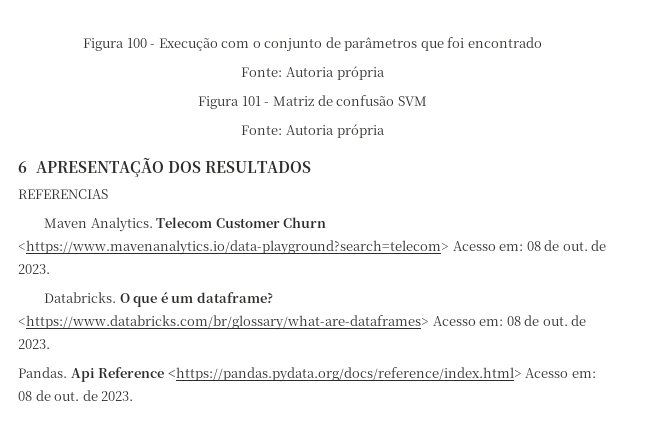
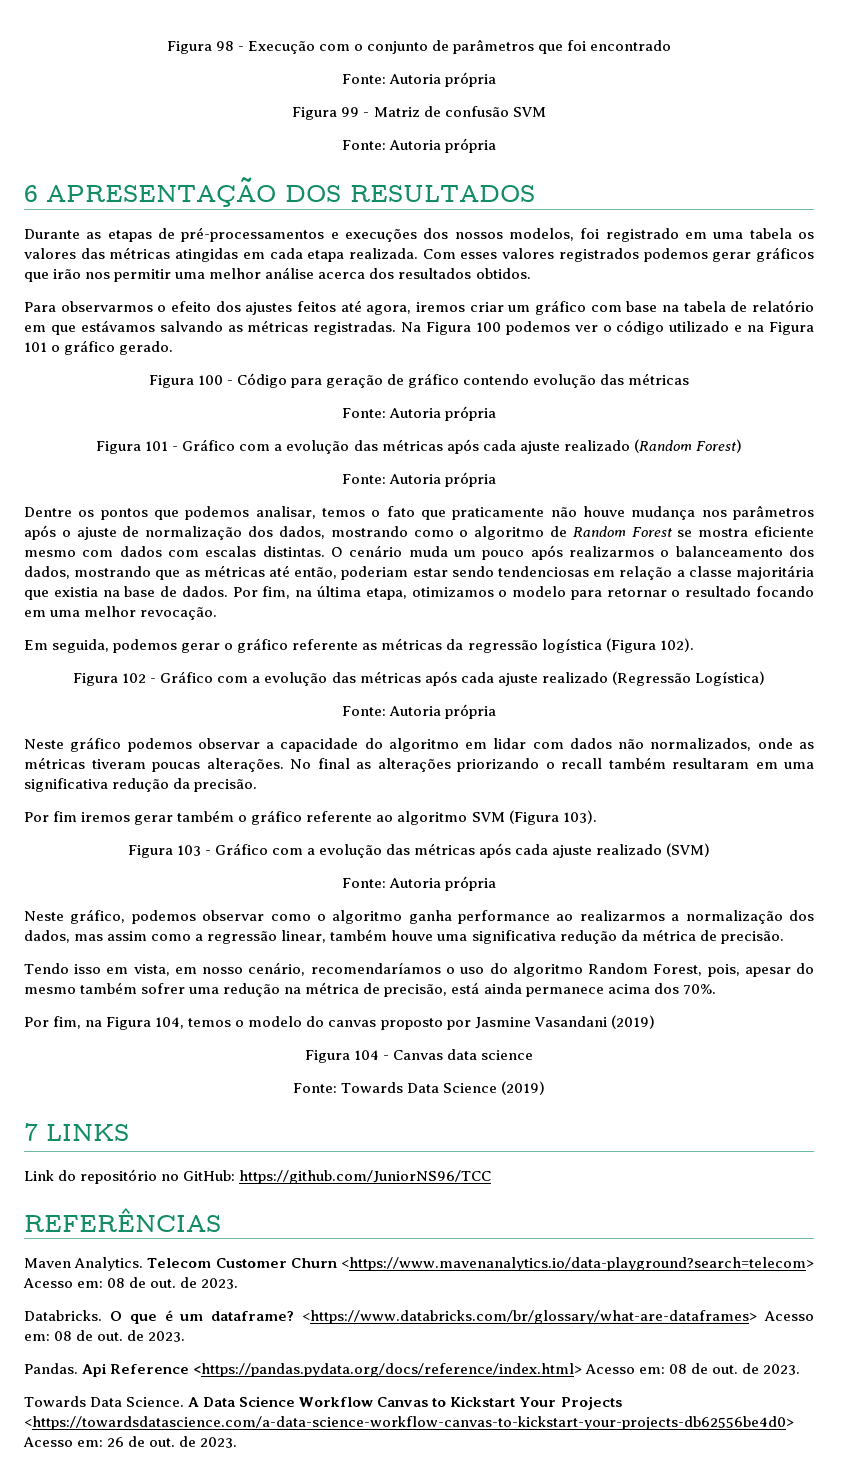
[83,38,147,51] Figura 100 -> [166,41,234,54] Figura 98
[241,96,261,106] 101 -> [341,107,360,117] 99
[18,189,108,199] REFERENCIAS -> [24,227,815,242] [24,247,814,262] [24,267,531,282] [24,300,814,315] [24,320,814,335] [24,340,174,355] [148,373,690,388] [341,406,497,421] [96,439,742,454] [341,472,497,487] [24,505,815,520] [24,525,814,540] [24,545,815,560] [24,565,815,580] [24,586,815,600] [24,606,218,620] [24,638,694,653] [73,671,765,686] [341,704,497,719] [24,737,814,752] [24,757,814,772] [24,778,258,792] [24,810,597,825] [127,843,711,858] [341,876,497,891] [24,909,814,924] [24,929,784,944] [24,962,814,977] [24,982,716,997] [24,1015,655,1030] [304,1049,534,1063] [292,1081,546,1095] [24,1123,130,1141] [24,1169,492,1184] [24,1208,221,1232] Durante as etapas de pré-processamentos e execuções dos nossos modelos, foi registrado em uma tabela os valores das métricas atingidas em cada etapa realizada. Com esses valores registrados podemos gerar gráficos que irão nos permitir uma melhor análise acerca dos resultados obtidos. // Para observarmos o efeito dos ajustes feitos até agora, iremos criar um gráfico com base na tabela de relatório em que estávamos salvando as métricas registradas. Na Figura 100 podemos ver o código utilizado e na Figura 101 o gráfico gerado. // Figura 100 - Código para geração de gráfico contendo evolução das métricas // Fonte: Autoria própria // Figura 101 - Gráfico com a evolução das métricas após cada ajuste realizado (Random Forest) // Fonte: Autoria própria // Dentre os pontos que podemos analisar, temos o fato que praticamente não houve mudança nos parâmetros após o ajuste de normalização dos dados, mostrando como o algoritmo de Random Forest se mostra eficiente mesmo com dados com escalas distintas. O cenário muda um pouco após realizarmos o balanceamento dos dados, mostrando que as métricas até então, poderiam estar sendo tendenciosas em relação a classe majoritária que existia na base de dados. Por fim, na última etapa, otimizamos o modelo para retornar o resultado focando em uma melhor revocação. // Em seguida, podemos gerar o gráfico referente as métricas da regressão logística (Figura 102). // Figura 102 - Gráfico com a evolução das métricas após cada ajuste realizado (Regressão Logística) // Fonte: Autoria própria // Neste gráfico podemos observar a capacidade do algoritmo em lidar com dados não normalizados, onde as métricas tiveram poucas alterações. No final as alterações priorizando o recall também resultaram em uma significativa redução da precisão. // Por fim iremos gerar também o gráfico referente ao algoritmo SVM (Figura 103). // Figura 103 - Gráfico com a evolução das métricas após cada ajuste realizado (SVM) // Fonte: Autoria própria // Neste gráfico, podemos observar como o algoritmo ganha performance ao realizarmos a normalização dos dados, mas assim como a regressão linear, também houve uma significativa redução da métrica de precisão. // Tendo isso em vista, em nosso cenário, recomendaríamos o uso do algoritmo Random Forest, pois, apesar do mesmo também sofrer uma redução na métrica de precisão, está ainda permanece acima dos 70%. // Por fim, na Figura 104, temos o modelo do canvas proposto por Jasmine Vasandani (2019) // Figura 104 - Canvas data science // Fonte: Towards Data Science (2019) // 7 LINKS // Link do repositório no GitHub: https://github.com/JuniorNS96/TCC // REFERÊNCIAS
(134, 396) none -> [24,1396,622,1410] [24,1416,794,1430] [23,1436,238,1448] // Towards Data Science. A Data Science Workflow Canvas to Kickstart Your Projects <https://towardsdatascience.com/a-data-science-workflow-canvas-to-kickstart-your-projects-db62556be4d0> Acesso em: 26 de out. de 2023.

